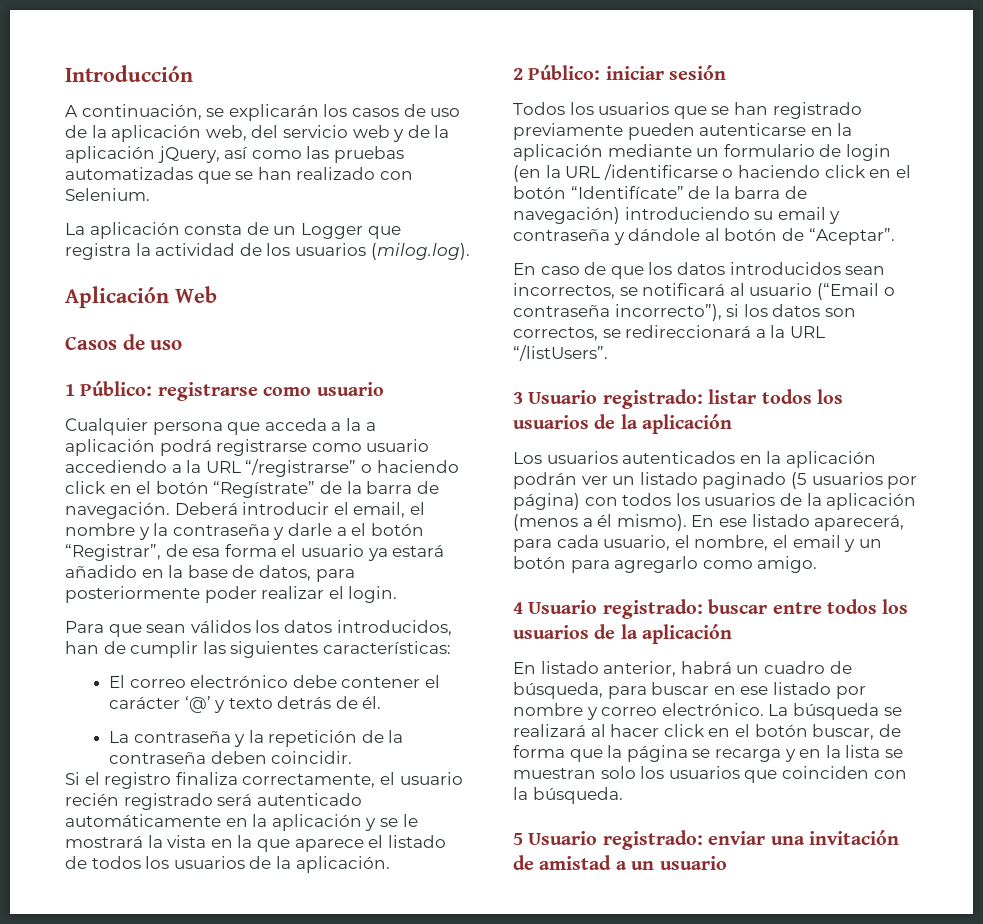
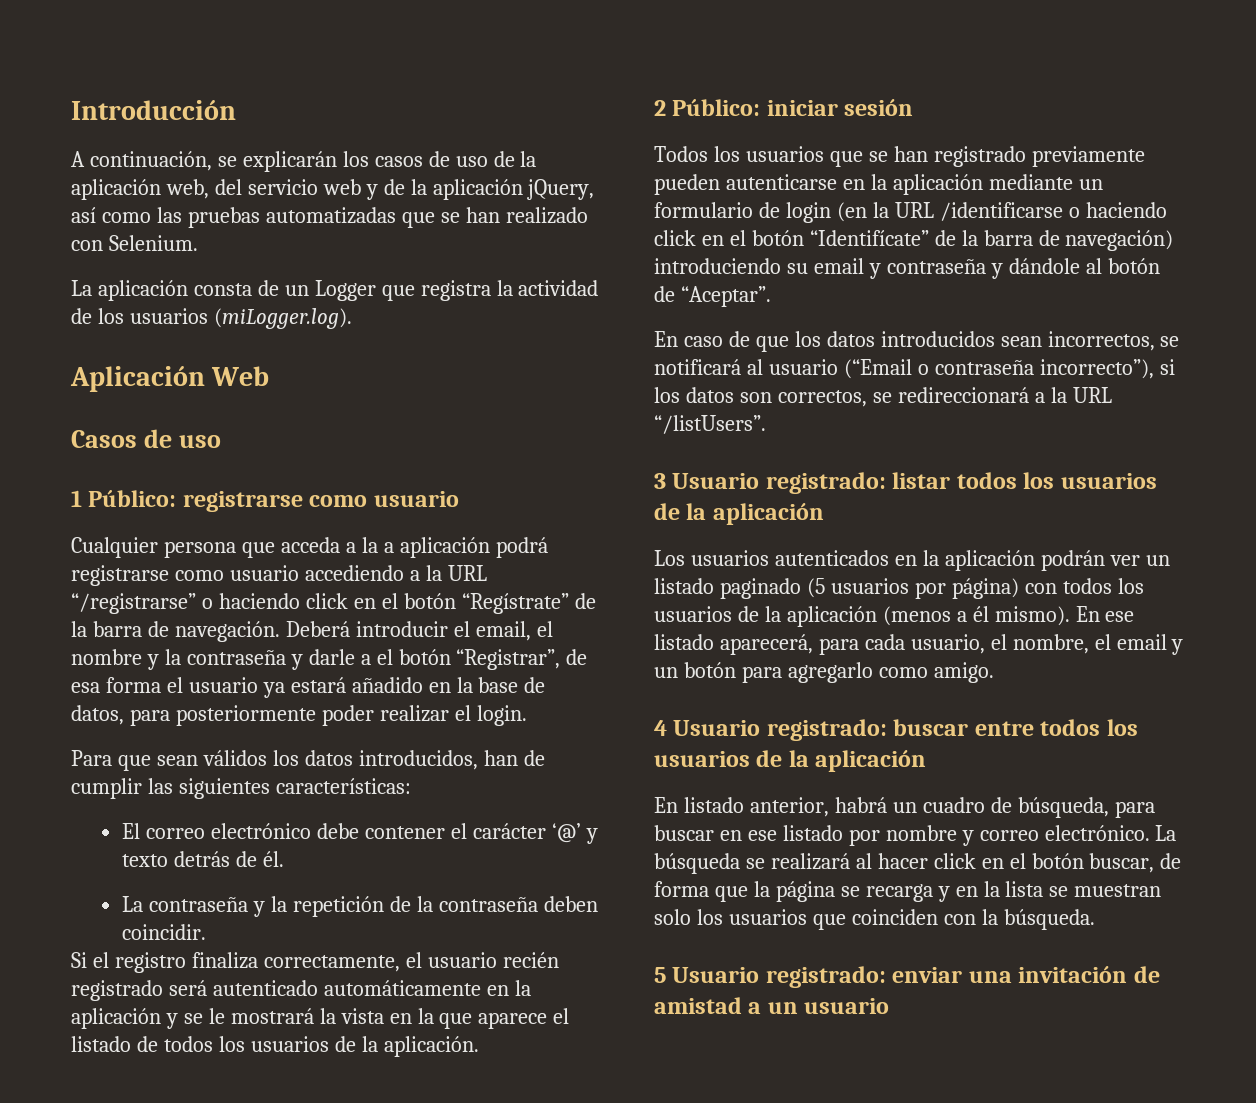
[370,243,470,260] (milog.log). -> [213,308,352,329] (miLogger.log).

